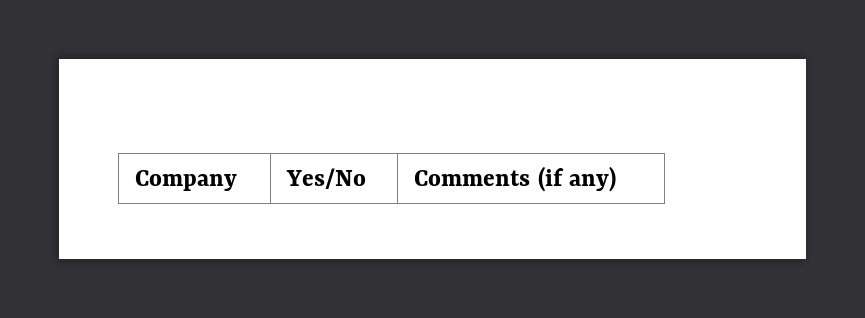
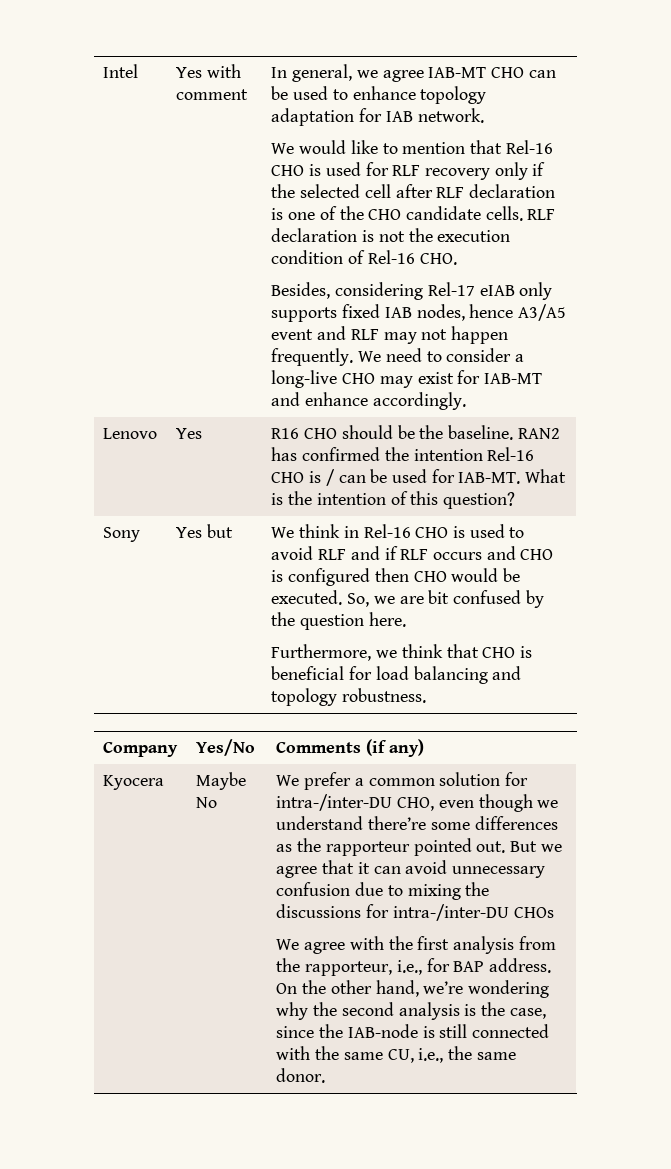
(135, 180) none -> [103,64,139,78] [176,64,242,78] [176,89,249,100] [271,64,556,82] [271,86,487,104] [271,108,484,126] [271,140,553,154] [271,162,546,180] [271,184,555,198] [271,206,556,221] [271,228,511,242] [271,250,457,265] [271,282,553,300] [271,304,566,322] [271,326,508,344] [271,348,524,366] [271,370,542,388] [271,392,466,410] [103,428,158,439] [176,428,203,439] [271,425,560,440] [271,447,535,461] [271,469,567,486] [271,491,515,509] [103,527,141,542] [176,524,234,538] [271,524,525,538] [271,546,554,560] [271,568,520,586] [271,590,544,608] [271,612,406,630] [271,644,532,661] [271,666,522,684] [271,688,427,706] Intel | Yes with comment | In general, we agree IAB-MT CHO can be used to enhance topology adaptation for IAB network. // We would like to mention that Rel-16 CHO is used for RLF recovery only if the selected cell after RLF declaration is one of the CHO candidate cells. RLF declaration is not the execution condition of Rel-16 CHO. // Besides, considering Rel-17 eIAB only supports fixed IAB nodes, hence A3/A5 event and RLF may not happen frequently. We need to consider a long-live CHO may exist for IAB-MT and enhance accordingly. // Lenovo | Yes | R16 CHO should be the baseline. RAN2 has confirmed the intention Rel-16 CHO is / can be used for IAB-MT. What is the intention of this question? // Sony | Yes but | We think in Rel-16 CHO is used to avoid RLF and if RLF occurs and CHO is configured then CHO would be executed. So, we are bit confused by the question here. // Furthermore, we think that CHO is beneficial for load balancing and topology robustness. //
(616, 179) none -> [103,775,165,790] [196,772,247,790] [196,797,218,808] [276,772,528,790] [276,794,559,812] [276,816,558,830] [276,838,562,856] [276,860,545,878] [276,882,490,900] [276,904,554,921] [276,936,556,954] [276,958,551,976] [276,980,549,998] [276,1002,546,1020] [276,1024,549,1038] [276,1046,516,1063] [276,1068,326,1083] // Kyocera | Maybe No | We prefer a common solution for intra-/inter-DU CHO, even though we understand there’re some differences as the rapporteur pointed out. But we agree that it can avoid unnecessary confusion due to mixing the discussions for intra-/inter-DU CHOs // We agree with the first analysis from the rapporteur, i.e., for BAP address. On the other hand, we’re wondering why the second analysis is the case, since the IAB-node is still connected with the same CU, i.e., the same donor.

